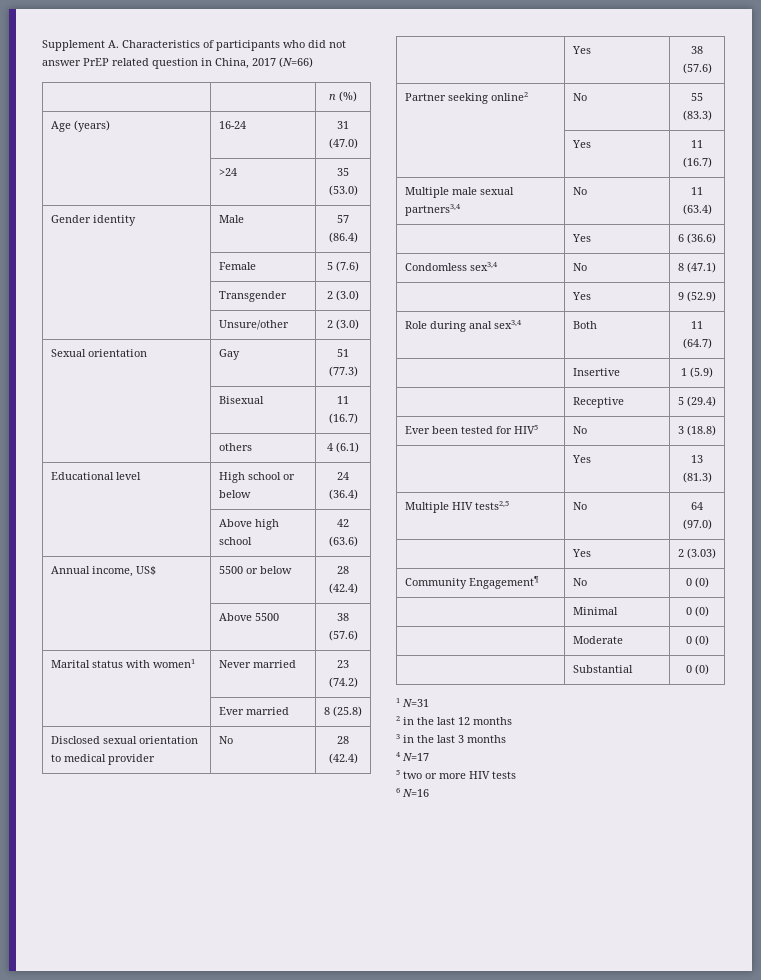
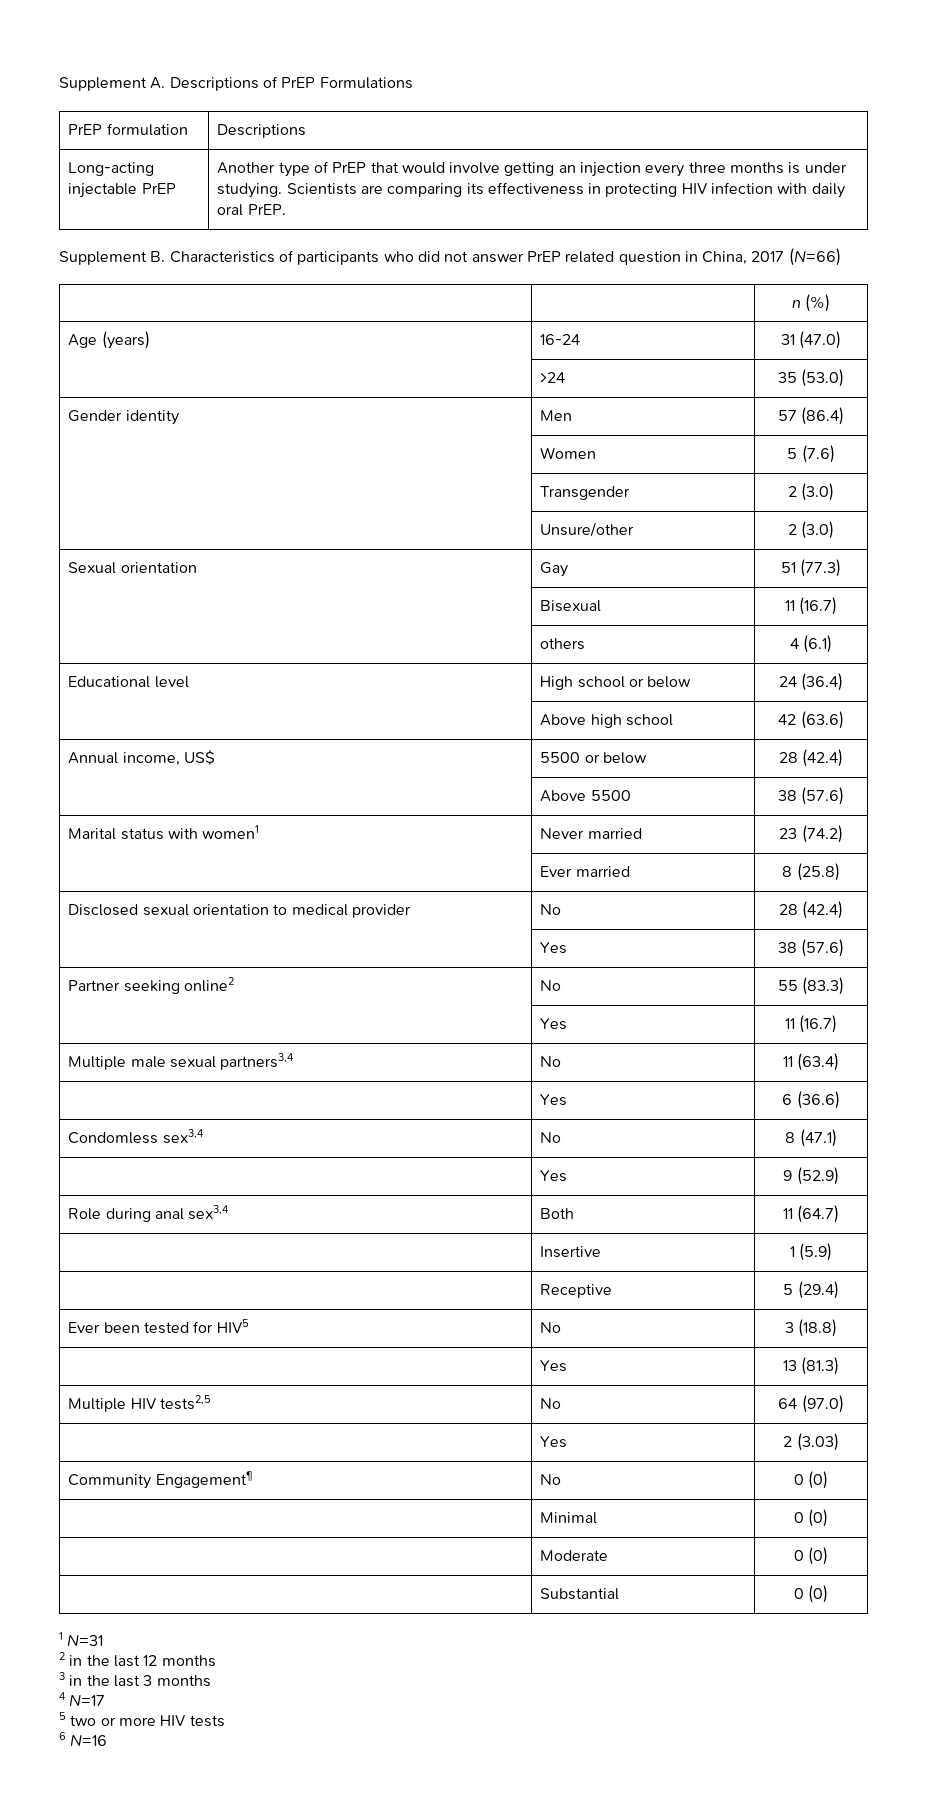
(119, 44) none -> [169,76,413,91] [68,123,188,136] [217,124,307,138] [68,162,155,176] [68,183,176,198] [217,161,847,177] [217,182,845,198] [217,204,286,216] [59,251,166,265] Descriptions of PrEP Formulations // PrEP formulation | Descriptions // Long-acting injectable PrEP | Another type of PrEP that would involve getting an injection every three months is under studying. Scientists are comparing its effectiveness in protecting HIV infection with daily oral PrEP. // Supplement B.
[218,215,244,223] Male -> [540,410,573,421] Men
[218,262,256,270] Female -> [540,447,597,459] Women

